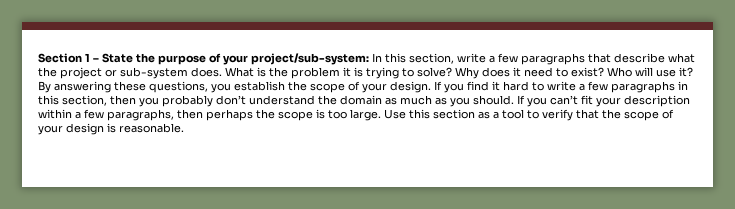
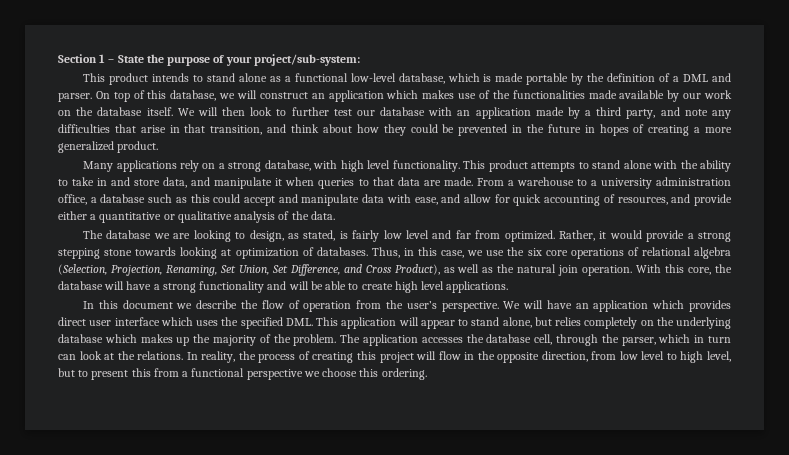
[372,53,695,65] [38,67,693,79] [38,81,688,93] [38,95,690,107] [38,109,674,121] [38,123,184,135] In this section, write a few paragraphs that describe what the project or sub-system does. What is the problem it is trying to solve? Why does it need to exist? Who will use it? By answering these questions, you establish the scope of your design. If you find it hard to write a few paragraphs in this section, then you probably don’t understand the domain as much as you should. If you can’t fit your description within a few paragraphs, then perhaps the scope is too large. Use this section as a tool to verify that the scope of your design is reasonable. -> [83,73,732,85] [58,90,732,102] [58,107,731,119] [58,124,733,136] [58,141,159,153] [83,160,731,172] [58,177,731,189] [58,194,732,206] [58,211,335,223] [83,230,731,242] [58,247,732,259] [58,264,732,276] [58,281,509,293] [83,300,732,312] [58,317,731,329] [58,334,731,346] [58,351,731,363] [58,368,427,380] // This product intends to stand alone as a functional low-level database, which is made portable by the definition of a DML and parser. On top of this database, we will construct an application which makes use of the functionalities made available by our work on the database itself. We will then look to further test our database with an application made by a third party, and note any difficulties that arise in that transition, and think about how they could be prevented in the future in hopes of creating a more generalized product. // Many applications rely on a strong database, with high level functionality. This product attempts to stand alone with the ability to take in and store data, and manipulate it when queries to that data are made. From a warehouse to a university administration office, a database such as this could accept and manipulate data with ease, and allow for quick accounting of resources, and provide either a quantitative or qualitative analysis of the data. // The database we are looking to design, as stated, is fairly low level and far from optimized. Rather, it would provide a strong stepping stone towards looking at optimization of databases. Thus, in this case, we use the six core operations of relational algebra (Selection, Projection, Renaming, Set Union, Set Difference, and Cross Product), as well as the natural join operation. With this core, the database will have a strong functionality and will be able to create high level applications. // In this document we describe the flow of operation from the user’s perspective. We will have an application which provides direct user interface which uses the specified DML. This application will appear to stand alone, but relies completely on the underlying database which makes up the majority of the problem. The application accesses the database cell, through the parser, which in turn can look at the relations. In reality, the process of creating this project will flow in the opposite direction, from low level to high level, but to present this from a functional perspective we choose this ordering.

